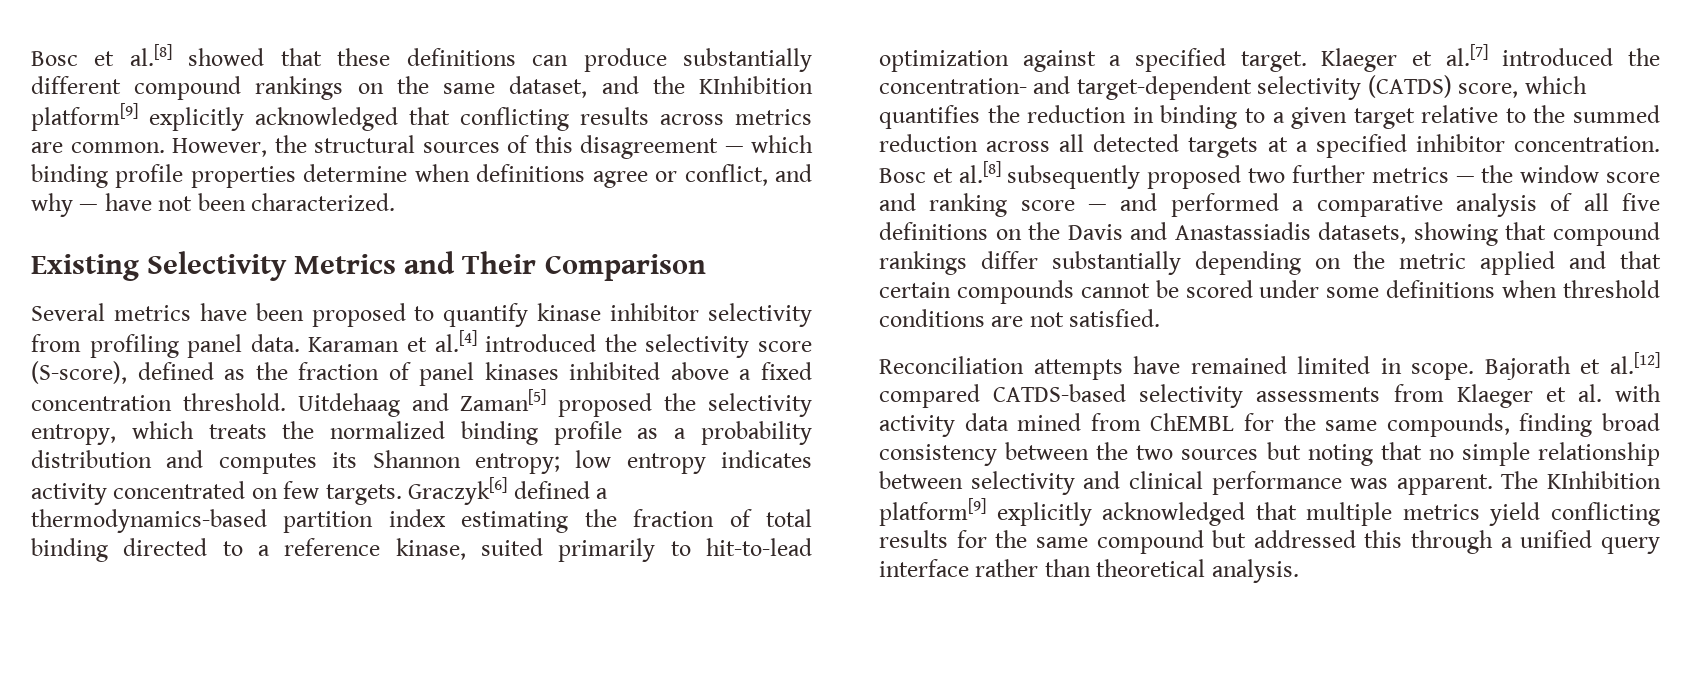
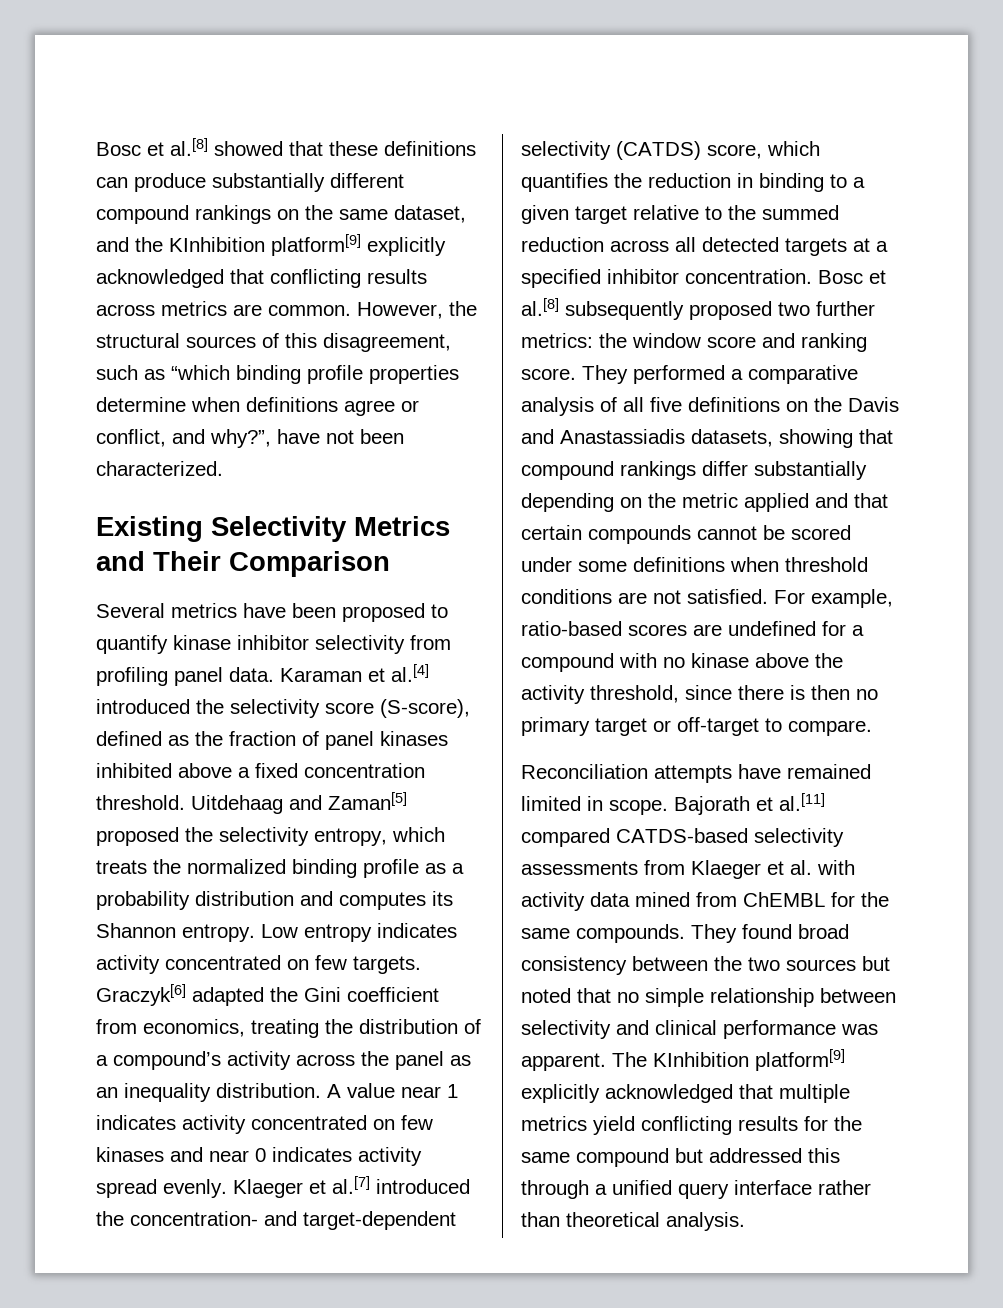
[580,135,813,159] disagreement — which -> [323,333,451,352] [96,365,230,380] disagreement, such as “which
[31,193,99,217] why — -> [210,429,271,448] why?”,
[474,450,612,474] entropy; low -> [182,924,298,942] entropy. Low
[513,481,609,499] [31,509,813,533] [31,538,812,562] [879,48,1307,72] defined a thermodynamics-based partition index estimating the fraction of total binding directed to a reference kinase, suited primarily to hit-to-lead optimization against a specified target. -> [192,987,439,1006] [96,1019,481,1038] [96,1051,471,1070] [96,1083,458,1102] [96,1115,433,1134] [96,1147,422,1166] [96,1179,227,1198] adapted the Gini coefficient from economics, treating the distribution of a compound’s activity across the panel as an inequality distribution. A value near 1 indicates activity concentrated on few kinases and near 0 indicates activity spread evenly.
[1371,167,1475,183] metrics — -> [521,333,593,348] metrics:
[1020,193,1158,211] score — and -> [521,365,628,384] score. They
(1161, 318) none -> [774,589,893,608] [521,621,864,636] [521,653,843,672] [521,685,878,704] [521,717,872,736] For example, ratio-based scores are undefined for a compound with no kinase above the activity threshold, since there is then no primary target or off-target to compare.
[1610,352,1660,374] al.[12] -> [779,793,825,811] al.[11]
[1386,413,1593,437] compounds, finding -> [576,924,792,943] compounds. They found
[1307,444,1373,466] noting -> [521,988,571,1003] noted

